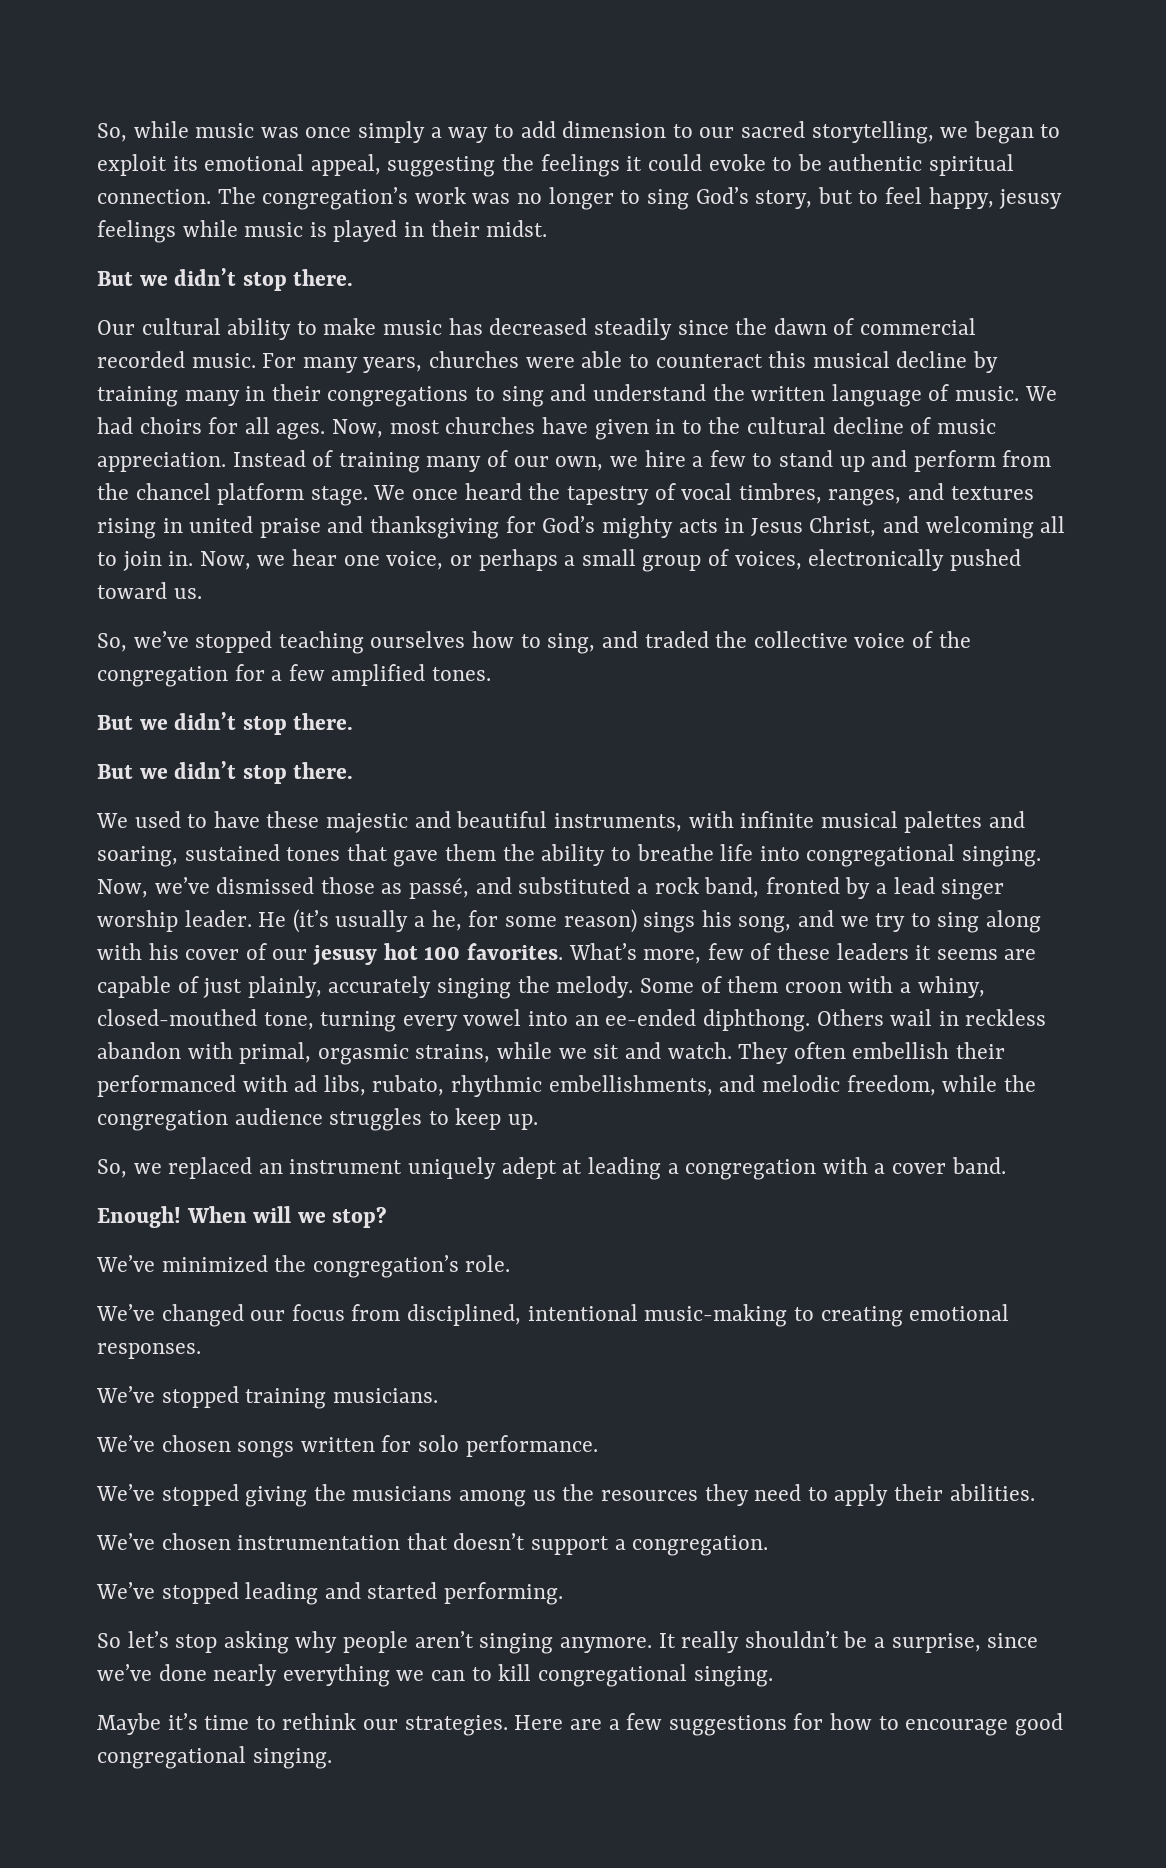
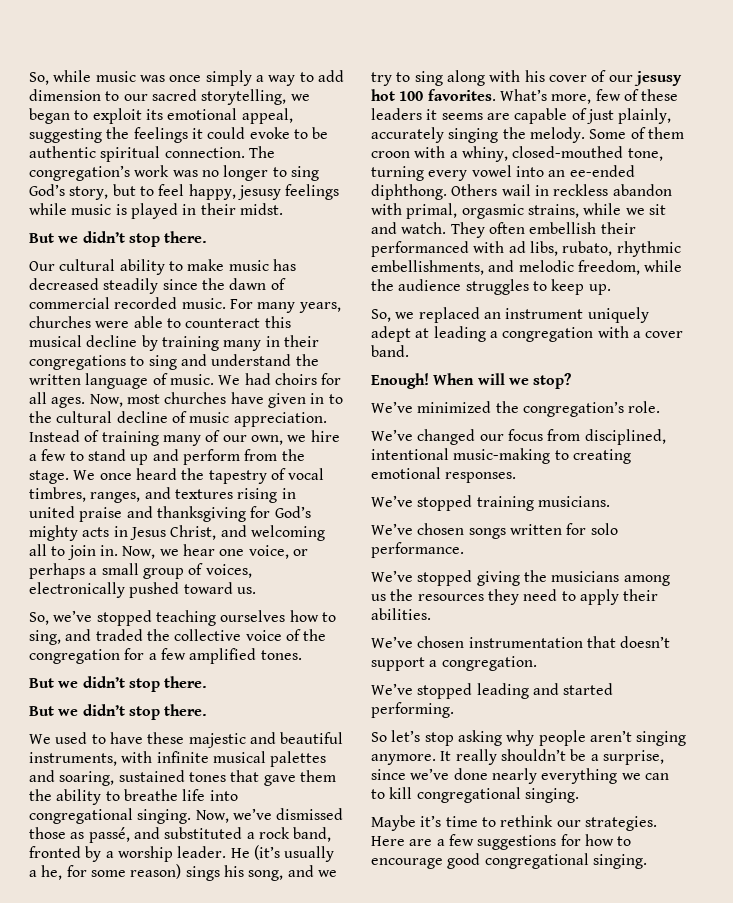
[135,483,305,505] chancel platform -> (305, 455) none
[893,877,1005,900] lead singer -> (114, 854) none
[97,1110,228,1131] congregation -> (394, 285) none

